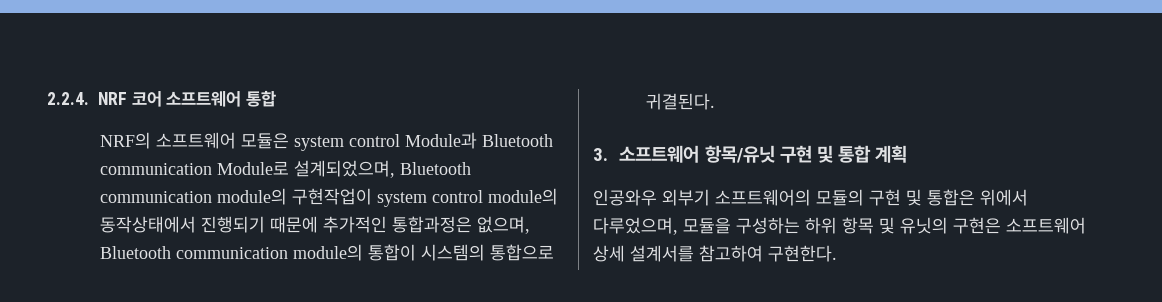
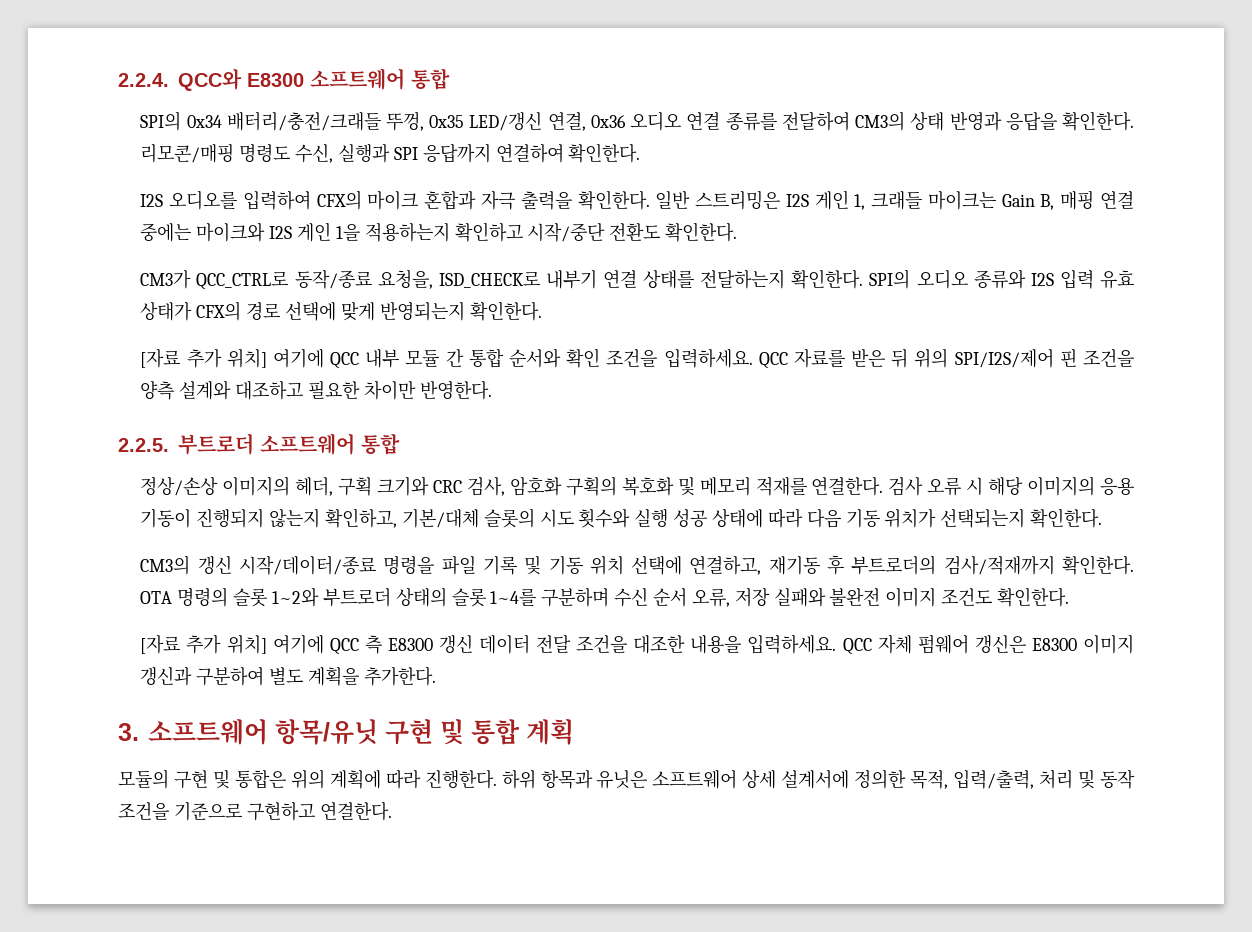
[98,90,277,107] [99,132,553,151] [99,160,471,178] [99,188,558,207] [99,216,530,234] [99,244,554,261] [645,93,715,110] NRF 코어 소프트웨어 통합 // NRF의 소프트웨어 모듈은 system control Module과 Bluetooth communication Module로 설계되었으며, Bluetooth communication module의 구현작업이 system control module의 동작상태에서 진행되기 때문에 추가적인 통합과정은 없으며, Bluetooth communication module의 통합이 시스템의 통합으로 귀결된다. -> [178,68,450,91] [140,111,1135,131] [140,143,641,163] [140,190,1135,210] [140,222,738,242] [140,269,1135,290] [140,301,542,321] [140,348,1134,369] [140,380,492,400] [118,433,400,455] [140,476,1135,496] [140,508,1103,528] [140,555,1134,575] [140,587,1069,607] [140,634,1134,655] [140,666,436,686] QCC와 E8300 소프트웨어 통합 // SPI의 0x34 배터리/충전/크래들 뚜껑, 0x35 LED/갱신 연결, 0x36 오디오 연결 종류를 전달하여 CM3의 상태 반영과 응답을 확인한다. 리모콘/매핑 명령도 수신, 실행과 SPI 응답까지 연결하여 확인한다. // I2S 오디오를 입력하여 CFX의 마이크 혼합과 자극 출력을 확인한다. 일반 스트리밍은 I2S 게인 1, 크래들 마이크는 Gain B, 매핑 연결 중에는 마이크와 I2S 게인 1을 적용하는지 확인하고 시작/중단 전환도 확인한다. // CM3가 QCC_CTRL로 동작/종료 요청을, ISD_CHECK로 내부기 연결 상태를 전달하는지 확인한다. SPI의 오디오 종류와 I2S 입력 유효 상태가 CFX의 경로 선택에 맞게 반영되는지 확인한다. // [자료 추가 위치] 여기에 QCC 내부 모듈 간 통합 순서와 확인 조건을 입력하세요. QCC 자료를 받은 뒤 위의 SPI/I2S/제어 핀 조건을 양측 설계와 대조하고 필요한 차이만 반영한다. // 2.2.5. 부트로더 소프트웨어 통합 // 정상/손상 이미지의 헤더, 구획 크기와 CRC 검사, 암호화 구획의 복호화 및 메모리 적재를 연결한다. 검사 오류 시 해당 이미지의 응용 기동이 진행되지 않는지 확인하고, 기본/대체 슬롯의 시도 횟수와 실행 성공 상태에 따라 다음 기동 위치가 선택되는지 확인한다. // CM3의 갱신 시작/데이터/종료 명령을 파일 기록 및 기동 위치 선택에 연결하고, 재기동 후 부트로더의 검사/적재까지 확인한다. OTA 명령의 슬롯 1~2와 부트로더 상태의 슬롯 1~4를 구분하며 수신 순서 오류, 저장 실패와 불완전 이미지 조건도 확인한다. // [자료 추가 위치] 여기에 QCC 측 E8300 갱신 데이터 전달 조건을 대조한 내용을 입력하세요. QCC 자체 펌웨어 갱신은 E8300 이미지 갱신과 구분하여 별도 계획을 추가한다.
[593,189,811,206] 인공와우 외부기 소프트웨어의 -> (574, 732) none
[980,189,1028,206] [593,217,1086,235] [593,245,837,262] 위에서 다루었으며, 모듈을 구성하는 하위 항목 및 유닛의 구현은 소프트웨어 상세 설계서를 참고하여 구현한다. -> [290,769,1135,789] [118,801,392,821] 위의 계획에 따라 진행한다. 하위 항목과 유닛은 소프트웨어 상세 설계서에 정의한 목적, 입력/출력, 처리 및 동작 조건을 기준으로 구현하고 연결한다.

